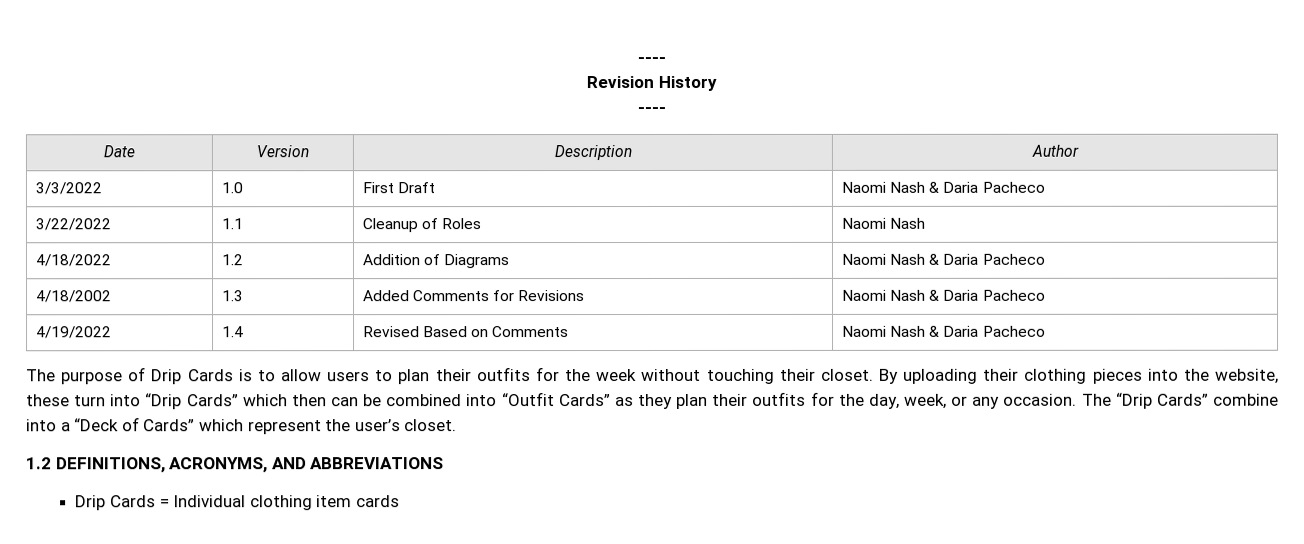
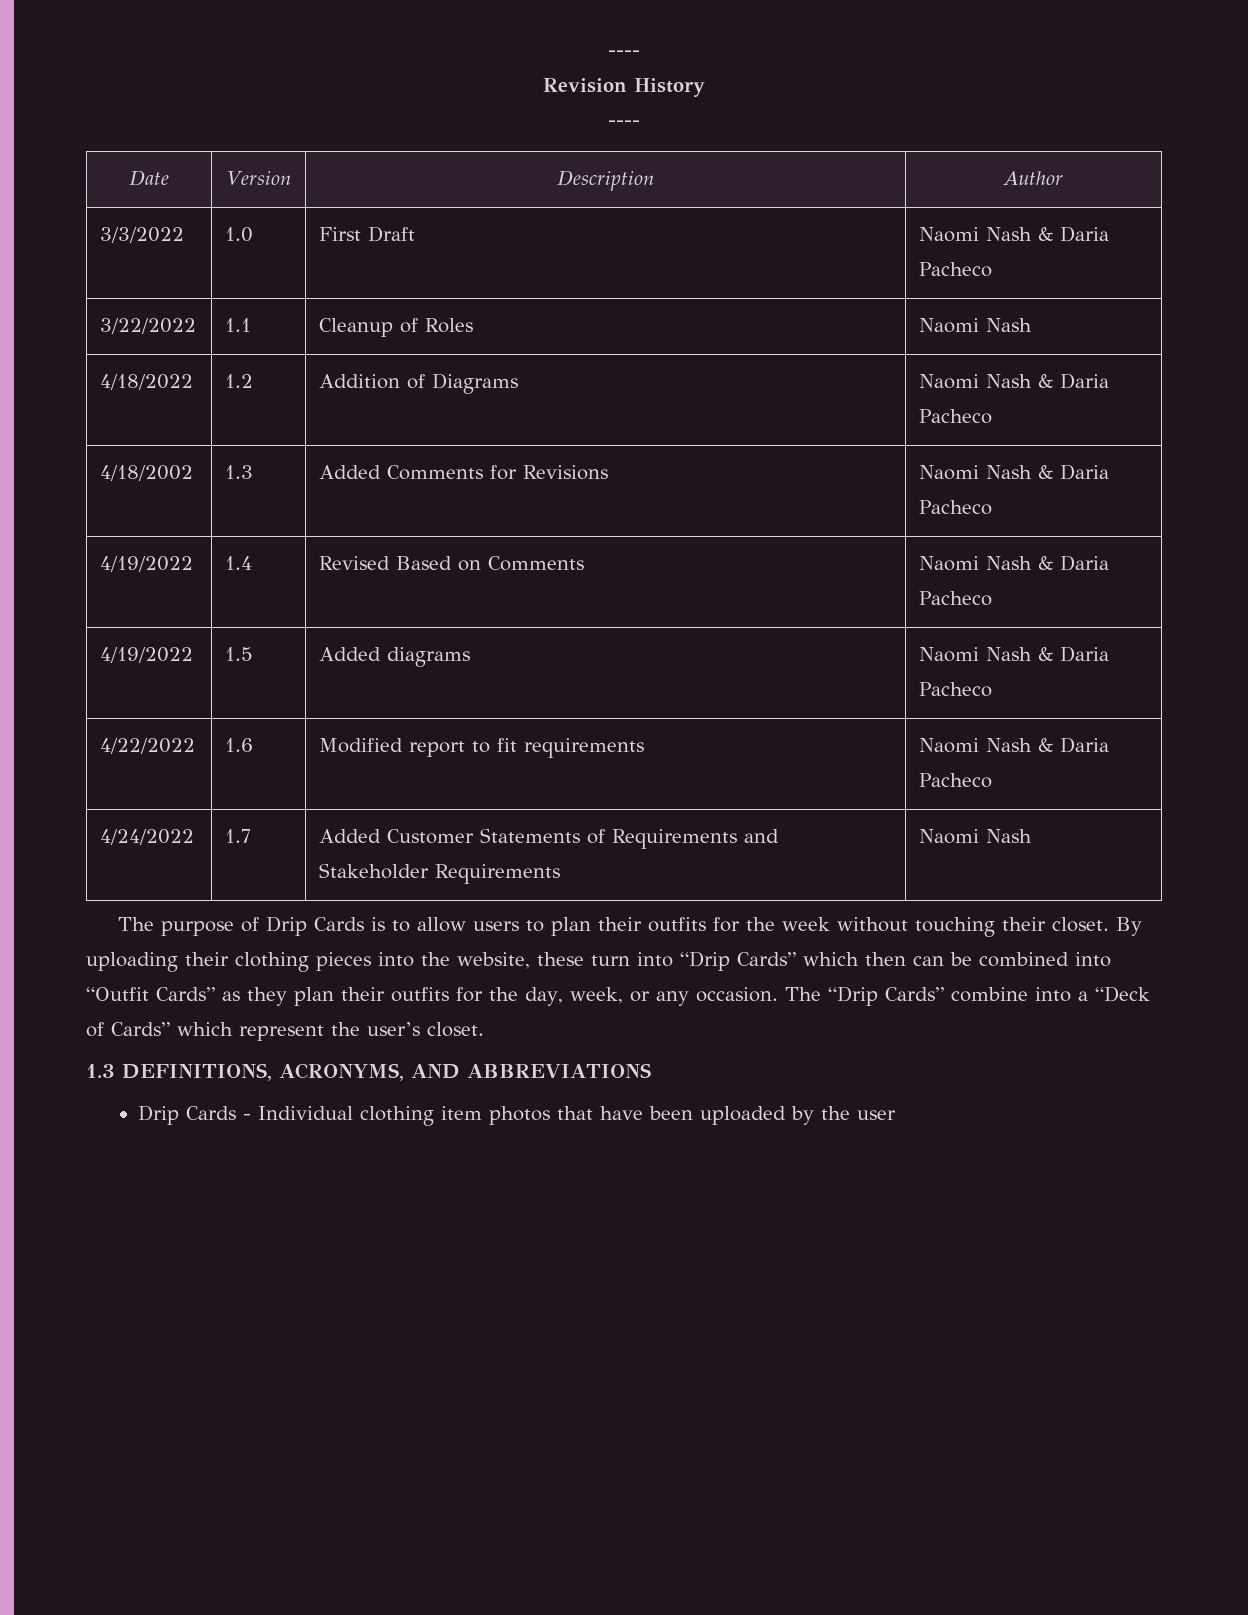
(1046, 331) none -> [100,647,194,663] [225,647,254,661] [319,647,471,667] [919,646,1110,662] [919,682,993,697] [100,738,196,754] [225,738,254,752] [319,738,645,758] [919,737,1110,753] [919,773,993,788] [100,829,195,845] [225,829,252,843] [319,828,780,849] [319,863,561,884] [919,829,1033,844] // 4/19/2022 | 1.5 | Added diagrams | Naomi Nash & Daria Pacheco // 4/22/2022 | 1.6 | Modified report to fit requirements | Naomi Nash & Daria Pacheco // 4/24/2022 | 1.7 | Added Customer Statements of Requirements and Stakeholder Requirements | Naomi Nash
[26,457,52,470] 1.2 -> [86,1064,115,1078] 1.3
[159,498,170,508] = -> [243,1114,252,1120] -
[355,495,400,508] cards -> [489,1106,897,1125] photos that have been uploaded by the user

